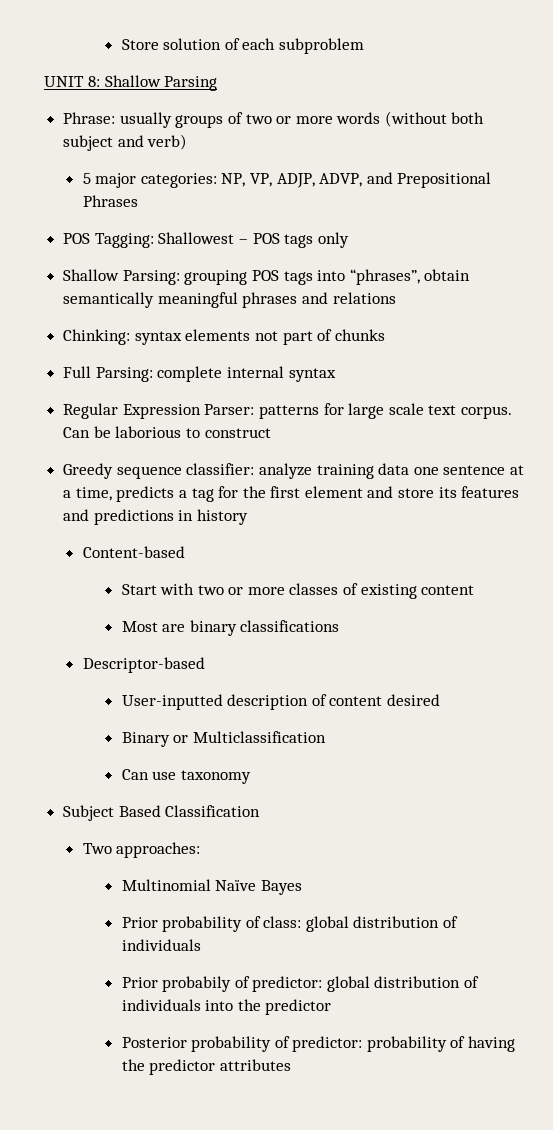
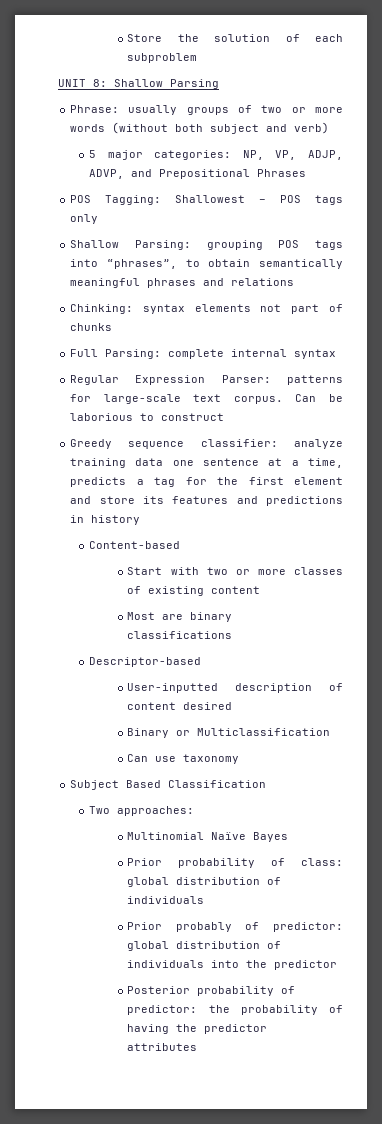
(159, 44) none -> [177,34,199,42] the
(420, 277) none -> [185,259,200,267] to
[348,403,424,419] large scale -> [103,394,181,404] large-scale
[162,976,232,992] probabily -> [175,922,232,932] probably
(363, 1044) none -> [208,1005,230,1013] the

